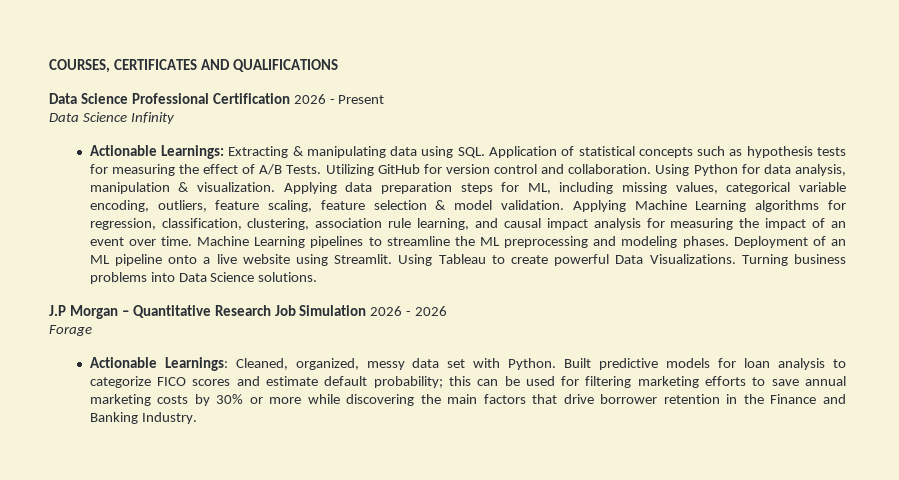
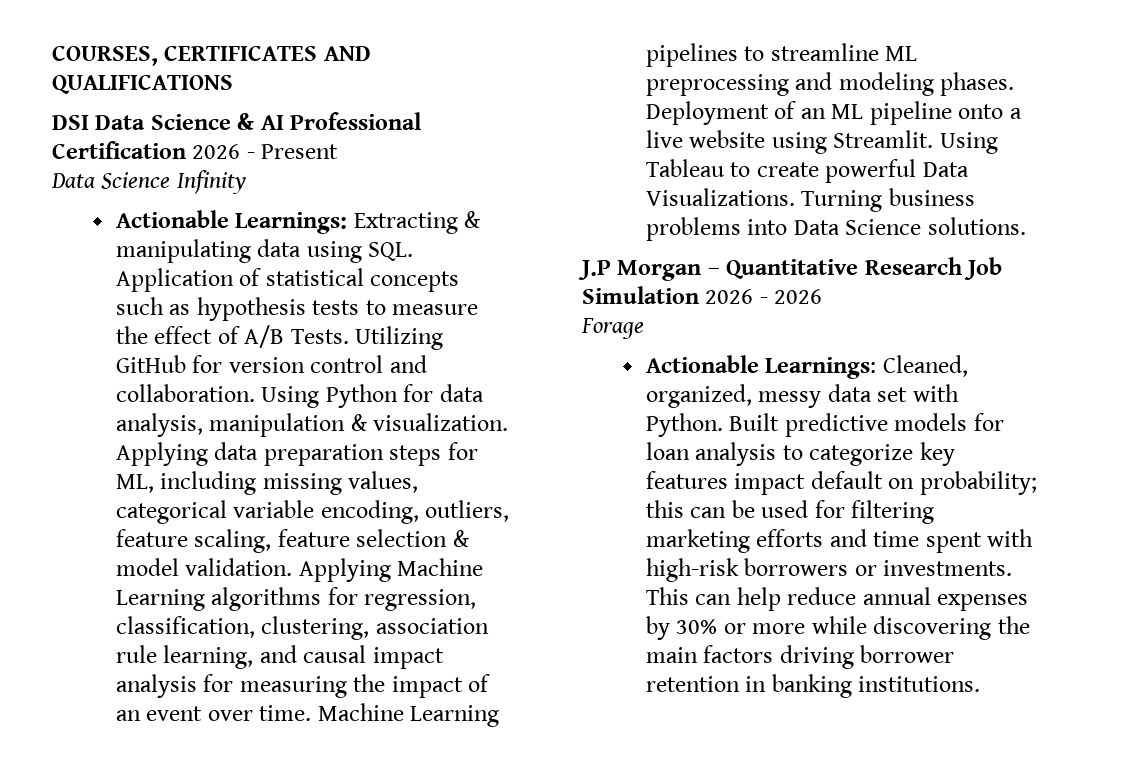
[49,93,128,104] Data Science -> [52,113,284,130] DSI Data Science & AI
[89,164,175,176] for measuring -> [365,300,479,315] to measure
[454,236,475,246] the -> (879, 52) none
[157,376,368,386] FICO scores and estimate default -> [919,442,955,466] [645,471,915,495] key features impact default on
[752,376,846,386] [89,394,189,406] to save annual marketing costs -> [829,529,1034,553] [645,558,1013,582] [645,587,1029,611] and time spent with high-risk borrowers or investments. This can help reduce annual expenses
[532,394,594,404] that drive -> [779,645,854,669] driving
[743,394,847,404] [89,412,197,424] the Finance and Banking Industry. -> [771,674,981,698] banking institutions.

